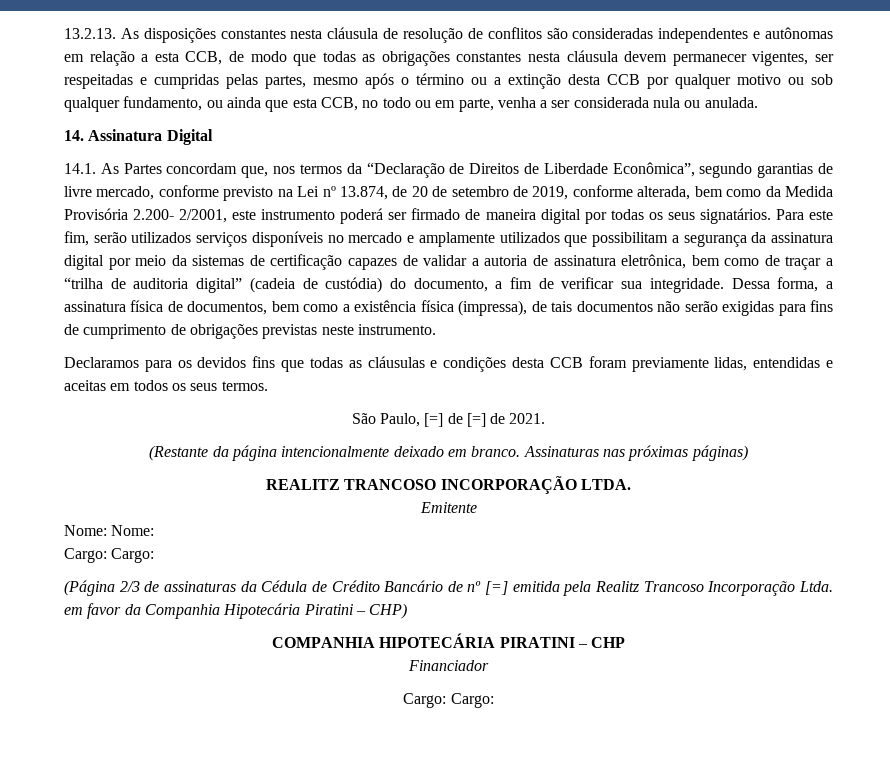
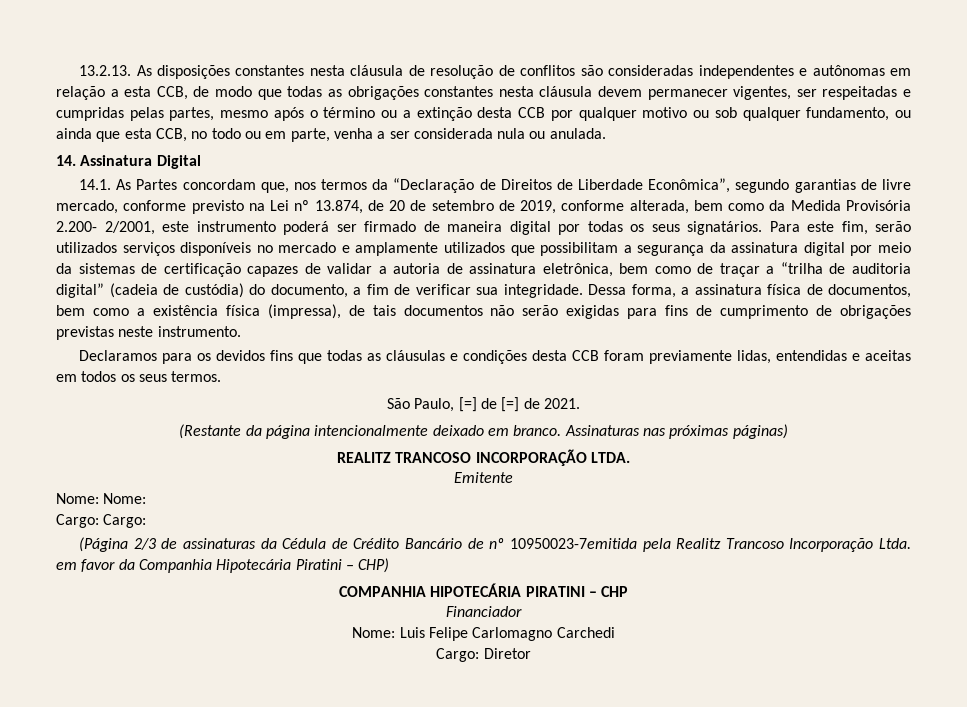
[485,581,560,595] [=] emitida -> [509,538,637,549] 10950023-7emitida
[403,693,494,708] // Cargo: Cargo: -> [352,627,615,641] [436,648,531,662] // Nome: Luis Felipe Carlomagno Carchedi // Cargo: Diretor

